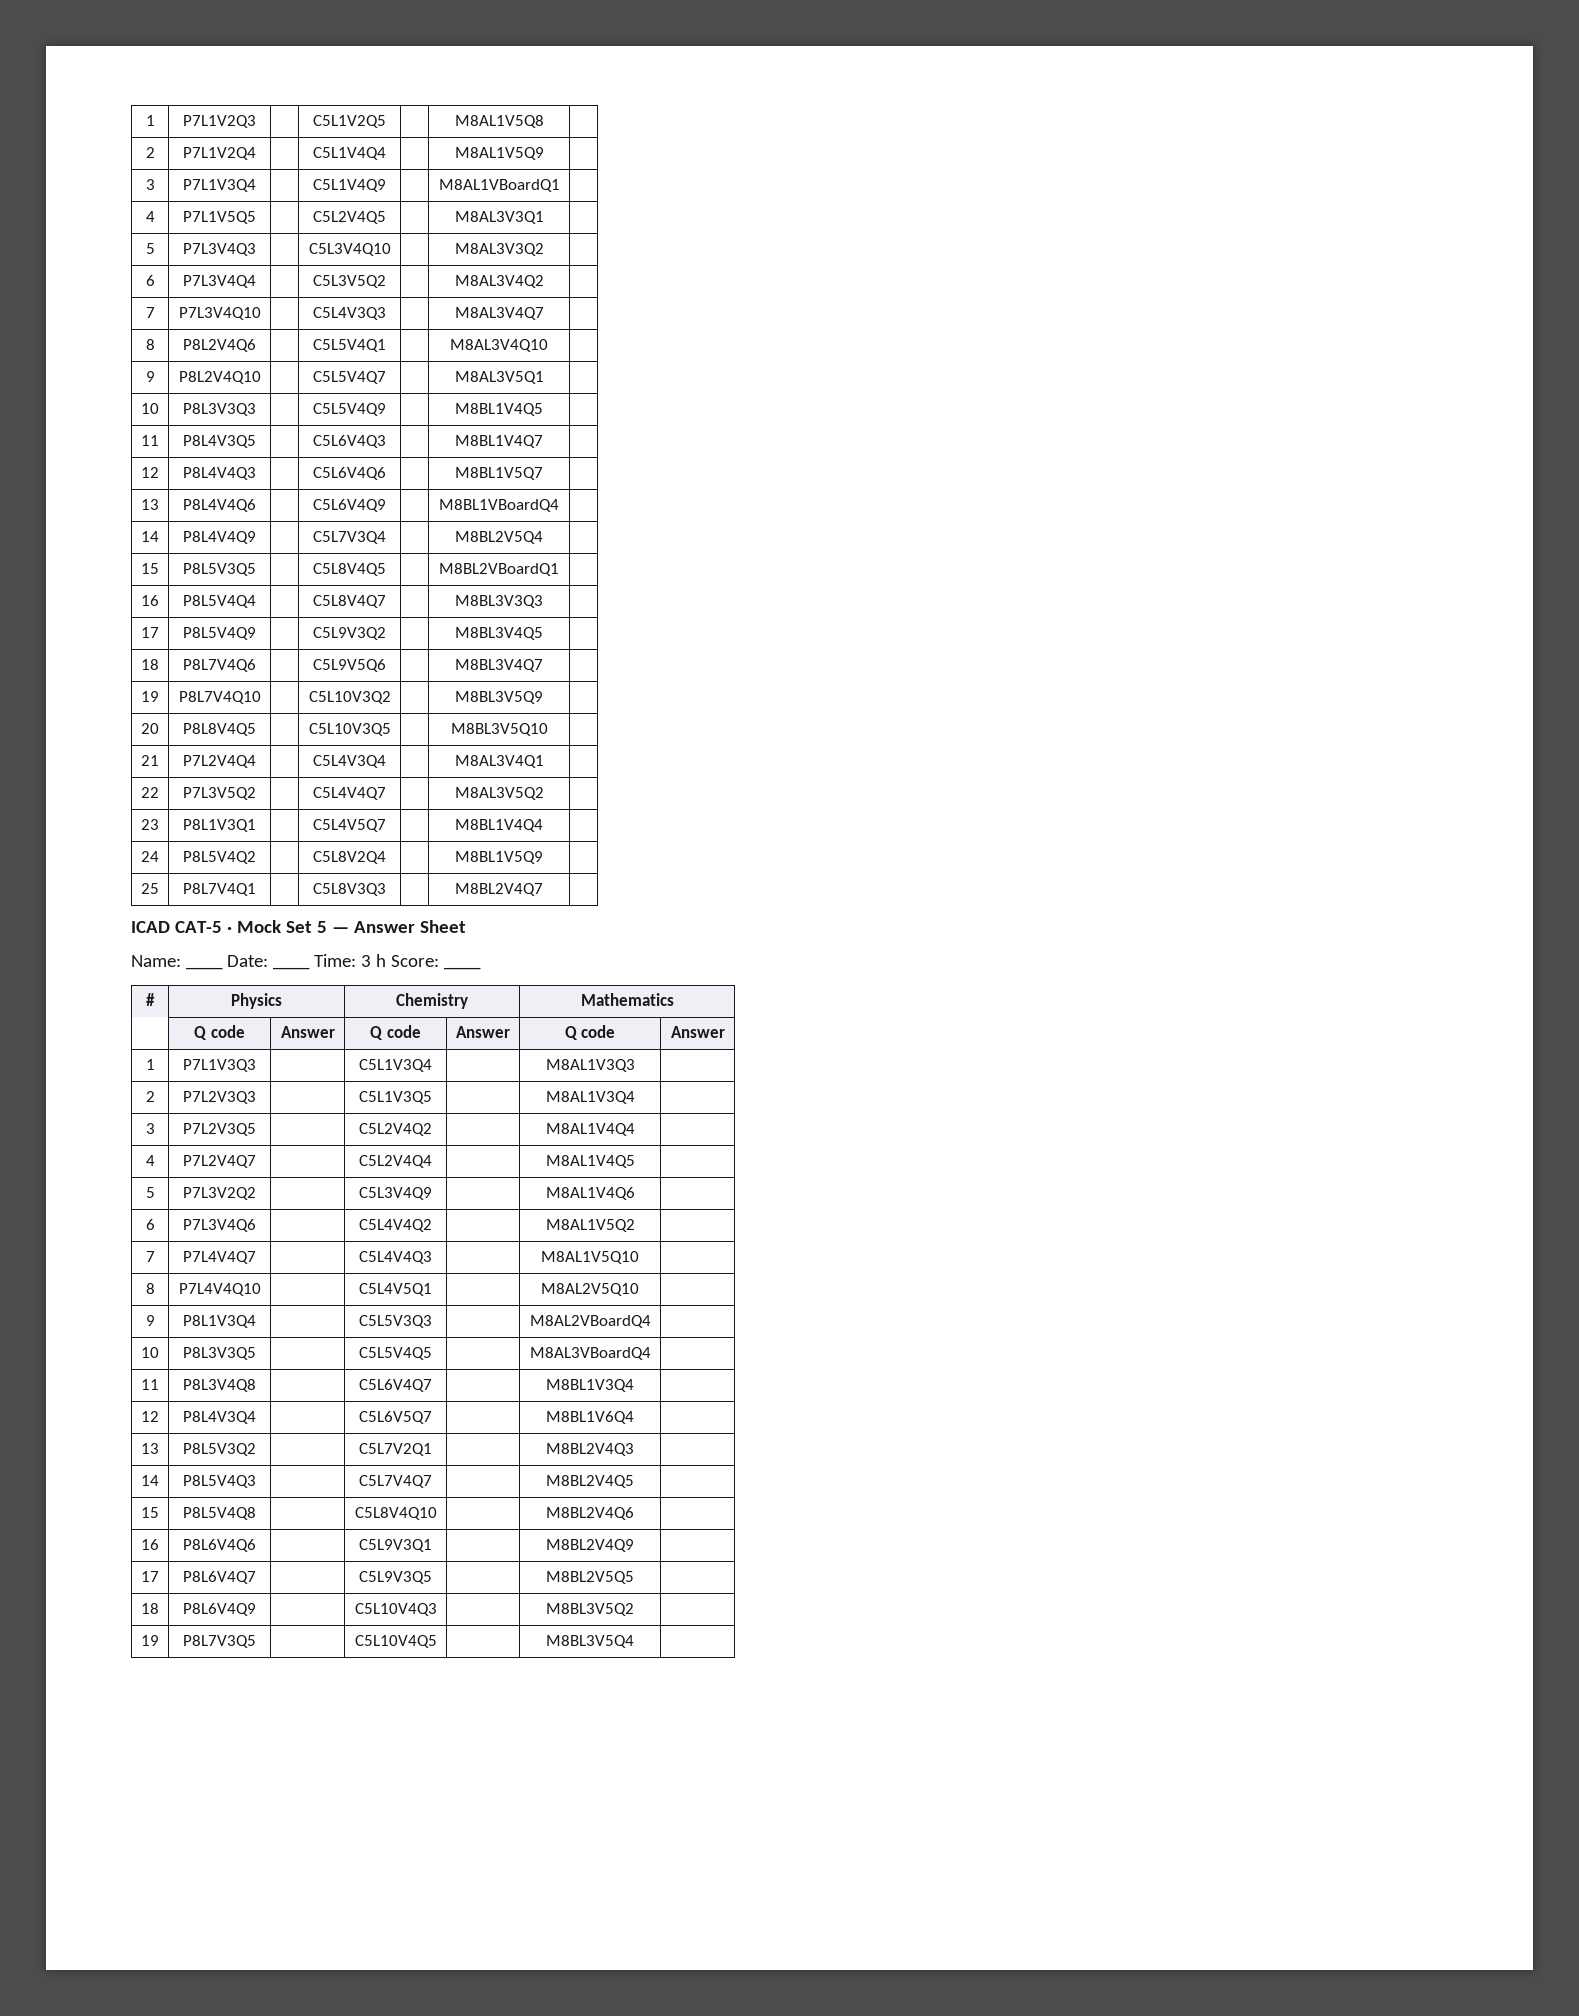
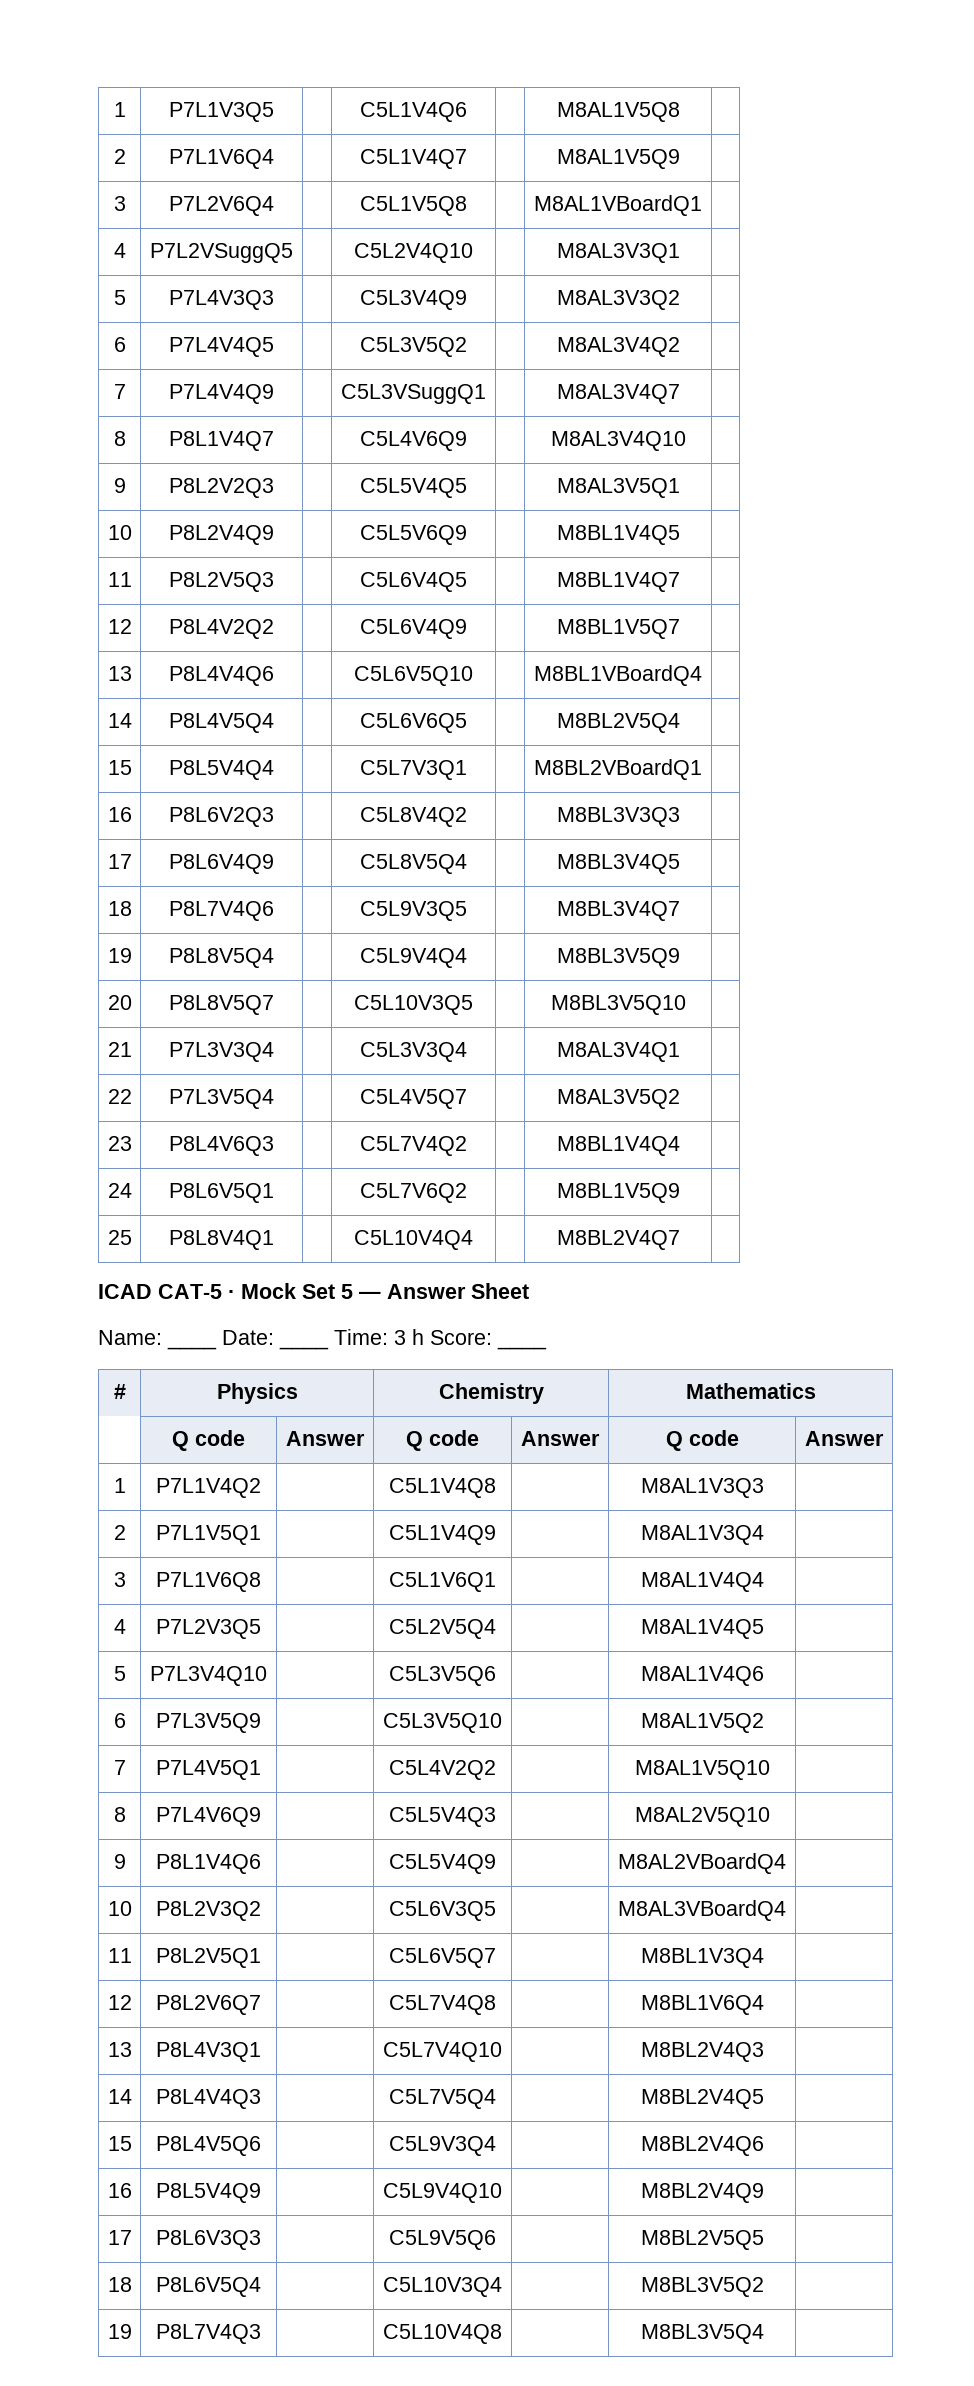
[145,115,155,126] [183,115,256,128] [313,115,386,128] 1 | P7L1V2Q3 | | C5L1V2Q5 -> [113,102,126,117] [169,102,274,122] [360,102,467,122] 1 | P7L1V3Q5 | | C5L1V4Q6
[183,147,256,160] [313,147,386,160] P7L1V2Q4 | | C5L1V4Q4 -> [169,149,274,169] [360,149,467,169] P7L1V6Q4 | | C5L1V4Q7
[183,179,256,192] [313,179,386,192] P7L1V3Q4 | | C5L1V4Q9 -> [169,196,274,216] [360,196,467,216] P7L2V6Q4 | | C5L1V5Q8
[183,211,256,224] [313,211,386,224] P7L1V5Q5 | | C5L2V4Q5 -> [150,243,293,263] [354,243,473,263] P7L2VSuggQ5 | | C5L2V4Q10
[183,243,256,256] [308,243,391,256] P7L3V4Q3 | | C5L3V4Q10 -> [169,290,274,310] [360,290,467,310] P7L4V3Q3 | | C5L3V4Q9
[183,275,256,288] P7L3V4Q4 -> [169,337,274,357] P7L4V4Q5
[178,307,261,320] [313,307,386,320] P7L3V4Q10 | | C5L4V3Q3 -> [169,384,274,404] [341,384,486,404] P7L4V4Q9 | | C5L3VSuggQ1
[183,339,256,352] [313,339,386,352] P8L2V4Q6 | | C5L5V4Q1 -> [169,431,274,451] [360,431,467,451] P8L1V4Q7 | | C5L4V6Q9
[178,371,261,384] [313,371,386,384] P8L2V4Q10 | | C5L5V4Q7 -> [169,478,274,498] [360,478,467,498] P8L2V2Q3 | | C5L5V4Q5
[183,403,256,416] [313,403,386,416] P8L3V3Q3 | | C5L5V4Q9 -> [169,525,274,545] [360,525,467,545] P8L2V4Q9 | | C5L5V6Q9
[183,435,256,448] [313,435,386,448] P8L4V3Q5 | | C5L6V4Q3 -> [169,572,274,592] [360,572,467,592] P8L2V5Q3 | | C5L6V4Q5
[183,467,256,480] [313,467,386,480] P8L4V4Q3 | | C5L6V4Q6 -> [169,619,274,639] [360,619,467,639] P8L4V2Q2 | | C5L6V4Q9
[313,499,386,512] C5L6V4Q9 -> [354,666,473,686] C5L6V5Q10
[183,531,256,544] [313,531,386,544] P8L4V4Q9 | | C5L7V3Q4 -> [169,713,274,733] [360,713,467,733] P8L4V5Q4 | | C5L6V6Q5
[183,563,256,576] [313,563,386,576] P8L5V3Q5 | | C5L8V4Q5 -> [169,760,274,780] [360,760,467,780] P8L5V4Q4 | | C5L7V3Q1
[183,595,256,608] [313,595,386,608] P8L5V4Q4 | | C5L8V4Q7 -> [169,807,274,827] [360,807,467,827] P8L6V2Q3 | | C5L8V4Q2
[183,627,256,640] [313,627,386,640] P8L5V4Q9 | | C5L9V3Q2 -> [169,854,274,874] [360,854,467,874] P8L6V4Q9 | | C5L8V5Q4
[313,659,386,672] C5L9V5Q6 -> [360,901,467,921] C5L9V3Q5
[178,691,261,704] [308,691,391,704] P8L7V4Q10 | | C5L10V3Q2 -> [169,948,274,968] [360,948,467,968] P8L8V5Q4 | | C5L9V4Q4
[183,723,256,736] P8L8V4Q5 -> [169,995,274,1015] P8L8V5Q7
[183,755,256,768] [313,755,386,768] P7L2V4Q4 | | C5L4V3Q4 -> [169,1042,274,1062] [360,1042,467,1062] P7L3V3Q4 | | C5L3V3Q4
[183,787,256,800] [313,787,386,800] P7L3V5Q2 | | C5L4V4Q7 -> [169,1089,274,1109] [360,1089,467,1109] P7L3V5Q4 | | C5L4V5Q7
[183,819,256,832] [313,819,386,832] P8L1V3Q1 | | C5L4V5Q7 -> [169,1136,274,1156] [360,1136,467,1156] P8L4V6Q3 | | C5L7V4Q2
[183,851,256,864] [313,851,386,864] P8L5V4Q2 | | C5L8V2Q4 -> [169,1183,274,1203] [360,1183,467,1203] P8L6V5Q1 | | C5L7V6Q2
[183,883,256,896] [313,883,386,896] P8L7V4Q1 | | C5L8V3Q3 -> [169,1230,274,1250] [354,1230,473,1250] P8L8V4Q1 | | C5L10V4Q4
[183,1059,256,1072] [359,1059,432,1072] P7L1V3Q3 | | C5L1V3Q4 -> [156,1478,261,1498] [389,1478,496,1498] P7L1V4Q2 | | C5L1V4Q8
[183,1091,256,1104] [359,1091,432,1104] P7L2V3Q3 | | C5L1V3Q5 -> [156,1525,261,1545] [389,1525,496,1545] P7L1V5Q1 | | C5L1V4Q9
[183,1123,256,1136] [359,1123,432,1136] P7L2V3Q5 | | C5L2V4Q2 -> [156,1572,261,1592] [389,1572,496,1592] P7L1V6Q8 | | C5L1V6Q1
[183,1155,256,1168] [359,1155,432,1168] P7L2V4Q7 | | C5L2V4Q4 -> [156,1619,261,1639] [389,1619,496,1639] P7L2V3Q5 | | C5L2V5Q4
[183,1187,256,1200] [359,1187,432,1200] P7L3V2Q2 | | C5L3V4Q9 -> [150,1666,267,1686] [389,1666,496,1686] P7L3V4Q10 | | C5L3V5Q6
[183,1219,256,1232] [359,1219,432,1232] P7L3V4Q6 | | C5L4V4Q2 -> [156,1713,261,1733] [383,1713,502,1733] P7L3V5Q9 | | C5L3V5Q10
[183,1251,256,1264] [359,1251,432,1264] P7L4V4Q7 | | C5L4V4Q3 -> [156,1760,261,1780] [389,1760,496,1780] P7L4V5Q1 | | C5L4V2Q2
[178,1283,261,1296] [359,1283,432,1296] P7L4V4Q10 | | C5L4V5Q1 -> [156,1807,261,1827] [389,1807,496,1827] P7L4V6Q9 | | C5L5V4Q3
[183,1315,256,1328] [359,1315,432,1328] P8L1V3Q4 | | C5L5V3Q3 -> [156,1854,261,1874] [389,1854,496,1874] P8L1V4Q6 | | C5L5V4Q9
[183,1347,256,1360] [359,1347,432,1360] P8L3V3Q5 | | C5L5V4Q5 -> [156,1901,261,1921] [389,1901,496,1921] P8L2V3Q2 | | C5L6V3Q5
[183,1379,256,1392] [359,1379,432,1392] P8L3V4Q8 | | C5L6V4Q7 -> [156,1948,261,1968] [389,1948,496,1968] P8L2V5Q1 | | C5L6V5Q7
[183,1411,256,1424] [359,1411,432,1424] P8L4V3Q4 | | C5L6V5Q7 -> [156,1995,261,2015] [389,1995,496,2015] P8L2V6Q7 | | C5L7V4Q8
[183,1443,256,1456] [359,1443,432,1456] P8L5V3Q2 | | C5L7V2Q1 -> [156,2042,261,2062] [383,2042,502,2062] P8L4V3Q1 | | C5L7V4Q10
[183,1475,256,1488] [359,1475,432,1488] P8L5V4Q3 | | C5L7V4Q7 -> [156,2089,261,2109] [389,2089,496,2109] P8L4V4Q3 | | C5L7V5Q4
[183,1507,256,1520] [354,1507,437,1520] P8L5V4Q8 | | C5L8V4Q10 -> [156,2136,261,2156] [389,2136,496,2156] P8L4V5Q6 | | C5L9V3Q4
[183,1539,256,1552] [359,1539,432,1552] P8L6V4Q6 | | C5L9V3Q1 -> [156,2183,261,2203] [383,2183,502,2203] P8L5V4Q9 | | C5L9V4Q10
[183,1571,256,1584] [359,1571,432,1584] P8L6V4Q7 | | C5L9V3Q5 -> [156,2230,261,2250] [389,2230,496,2250] P8L6V3Q3 | | C5L9V5Q6
[183,1603,256,1616] [354,1603,437,1616] P8L6V4Q9 | | C5L10V4Q3 -> [156,2277,261,2297] [383,2277,502,2297] P8L6V5Q4 | | C5L10V3Q4
[183,1635,256,1648] [354,1635,437,1648] P8L7V3Q5 | | C5L10V4Q5 -> [156,2324,261,2344] [383,2324,502,2344] P8L7V4Q3 | | C5L10V4Q8

